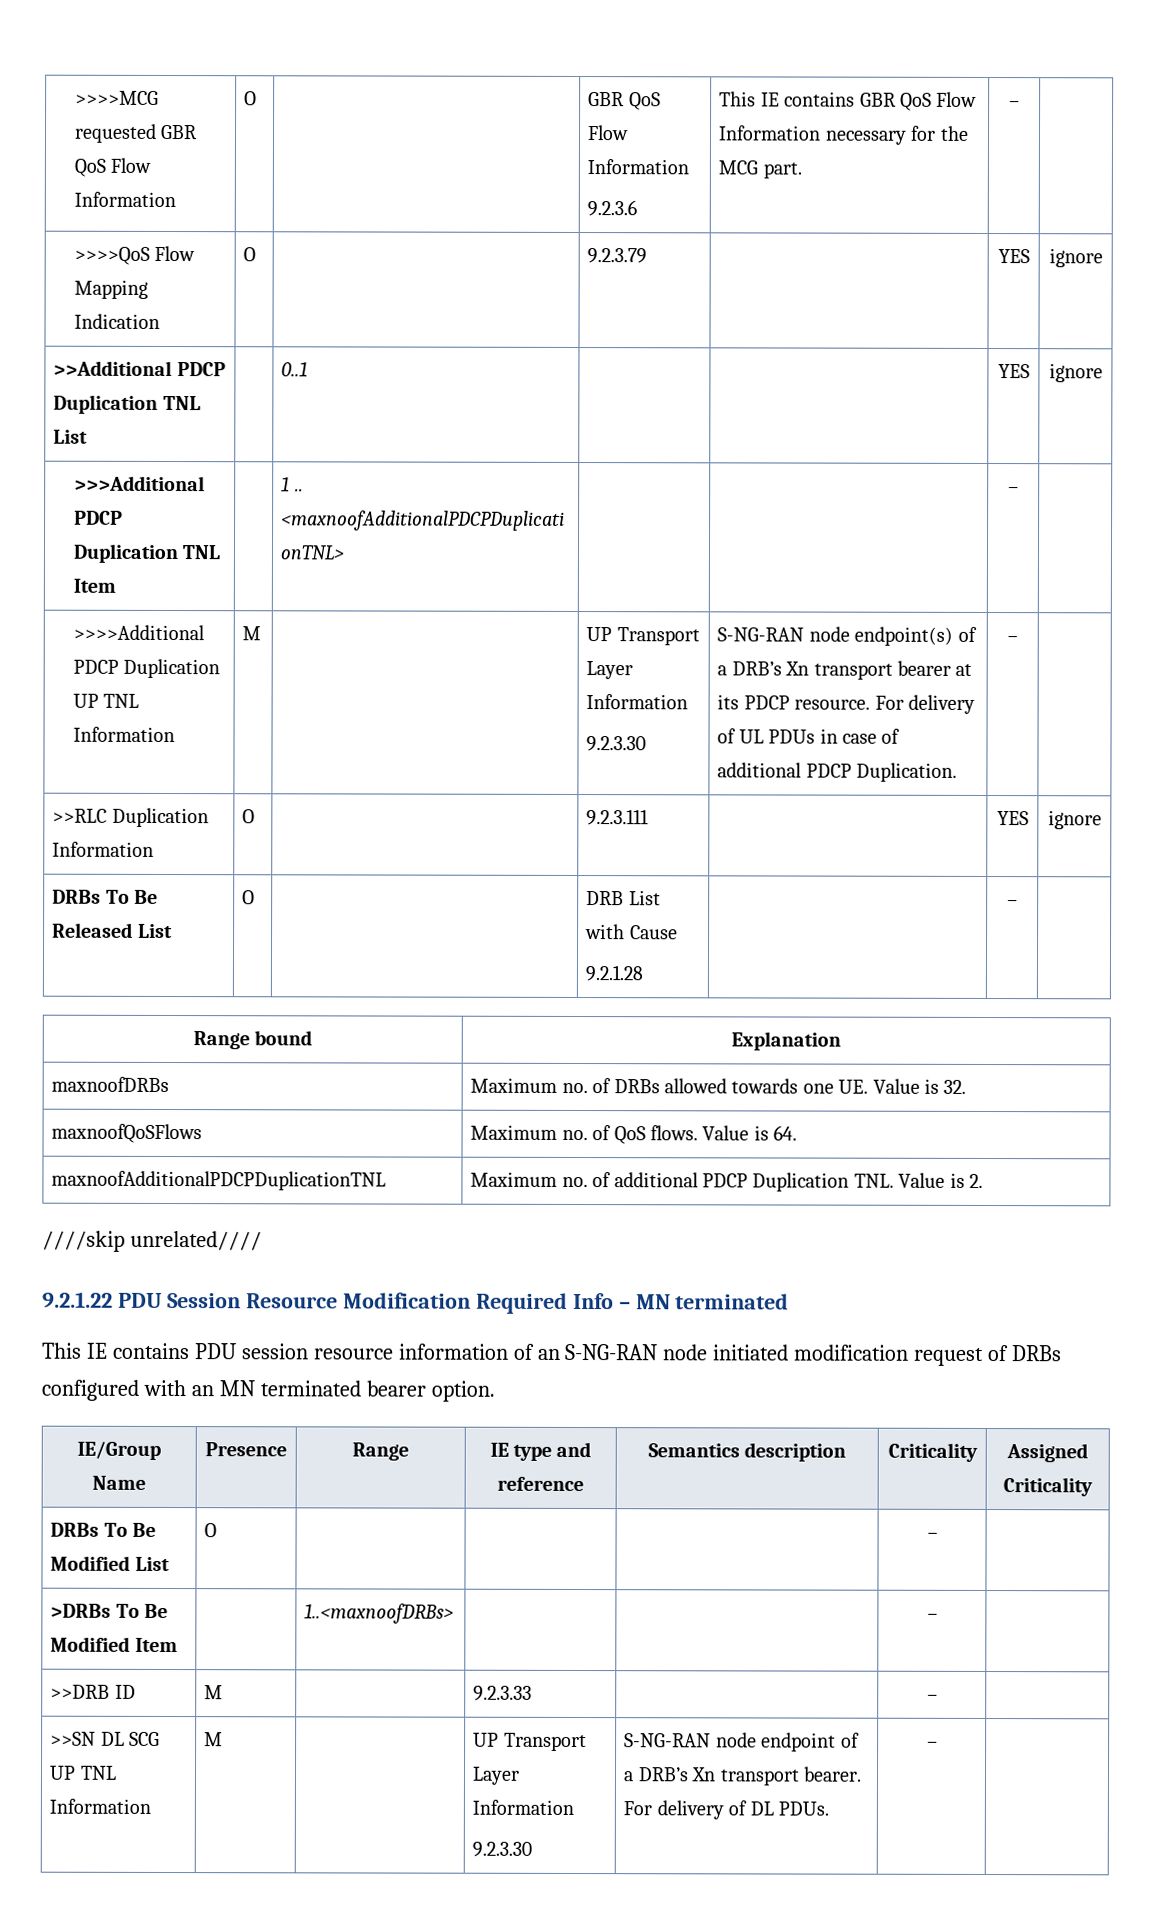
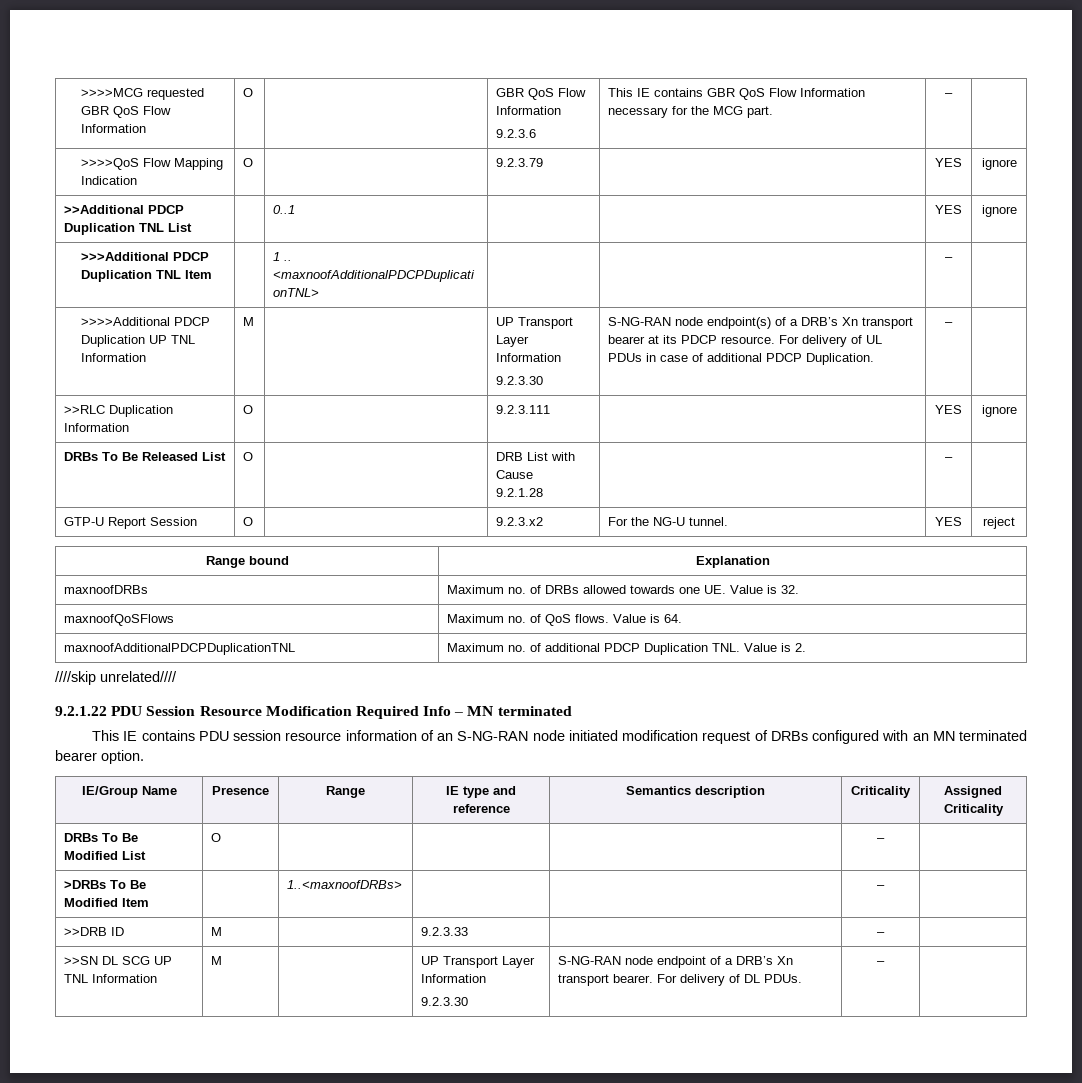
(1018, 903) none -> [64,517,198,529] [243,517,254,526] [496,517,544,526] [608,517,729,526] [935,517,962,526] [983,517,1015,529] // GTP-U Report Session | O | | 9.2.3.x2 | For the NG-U tunnel. | YES | reject

